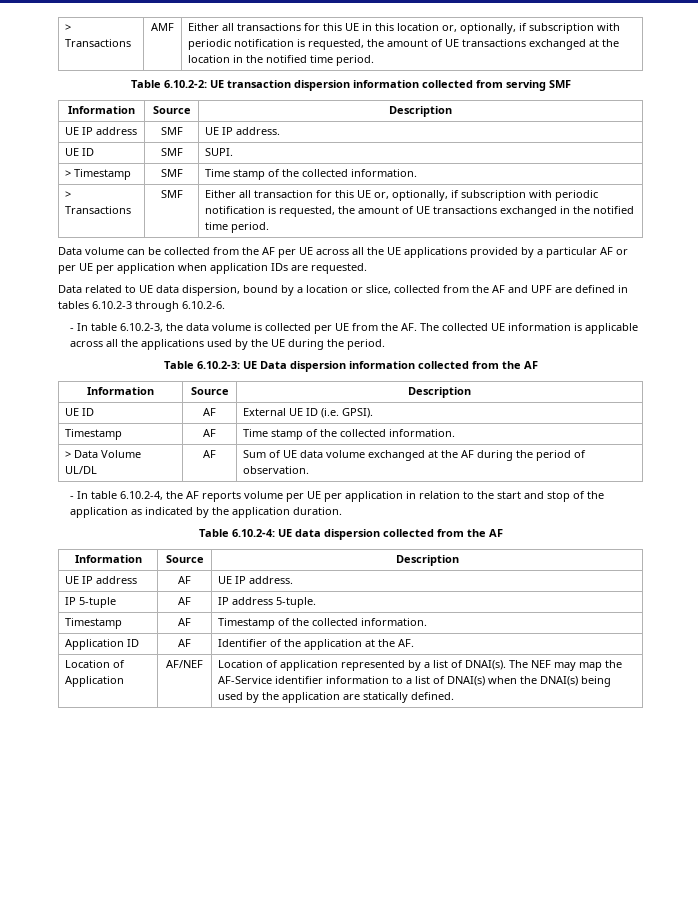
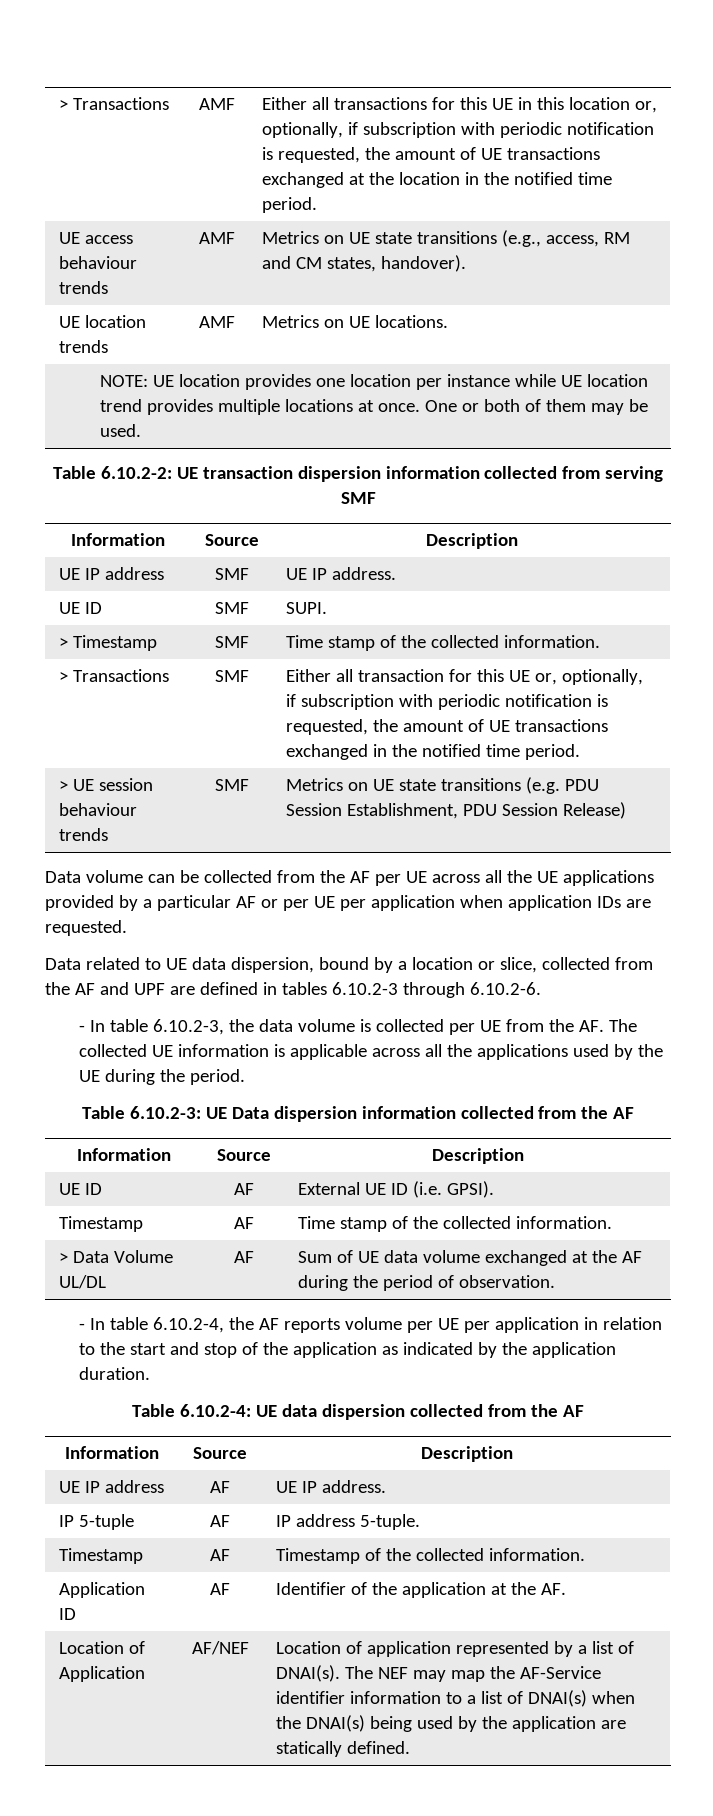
(375, 60) none -> [58,232,133,244] [58,256,137,269] [58,281,108,294] [198,232,235,244] [261,230,630,247] [261,255,466,272] [58,315,146,328] [58,340,108,353] [198,316,235,328] [261,315,448,328] [99,374,648,390] [99,399,648,415] [99,424,141,437] // UE access behaviour trends | AMF | Metrics on UE state transitions (e.g., access, RM and CM states, handover). // UE location trends | AMF | Metrics on UE locations. // NOTE: UE location provides one location per instance while UE location trend provides multiple locations at once. One or both of them may be used.
(270, 227) none -> [58,778,153,791] [58,803,137,816] [58,828,108,841] [214,779,249,791] [285,777,599,794] [285,802,626,819] // > UE session behaviour trends | SMF | Metrics on UE state transitions (e.g. PDU Session Establishment, PDU Session Release)

